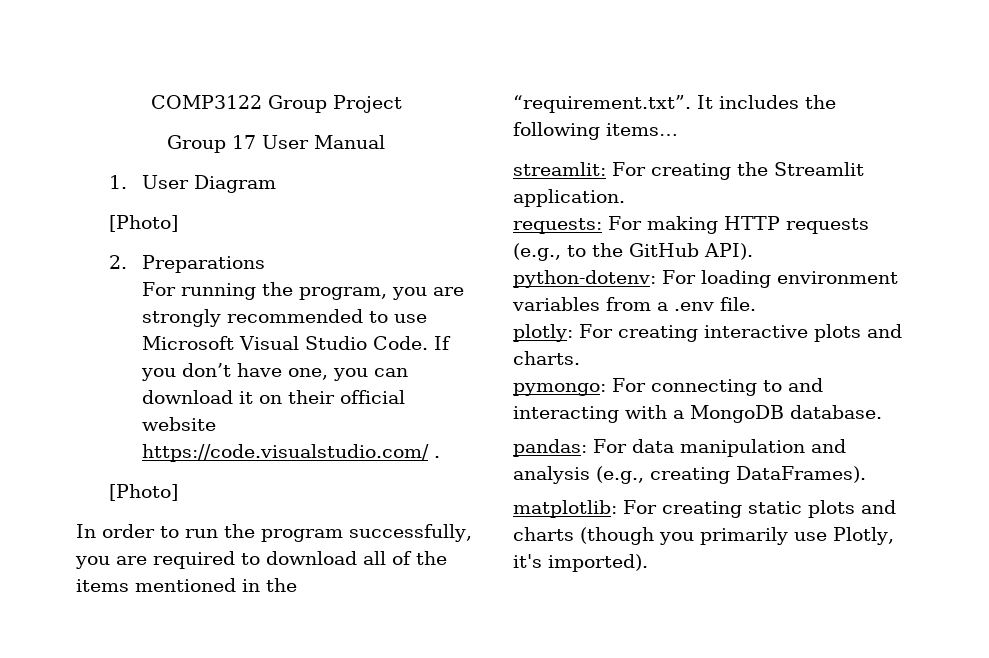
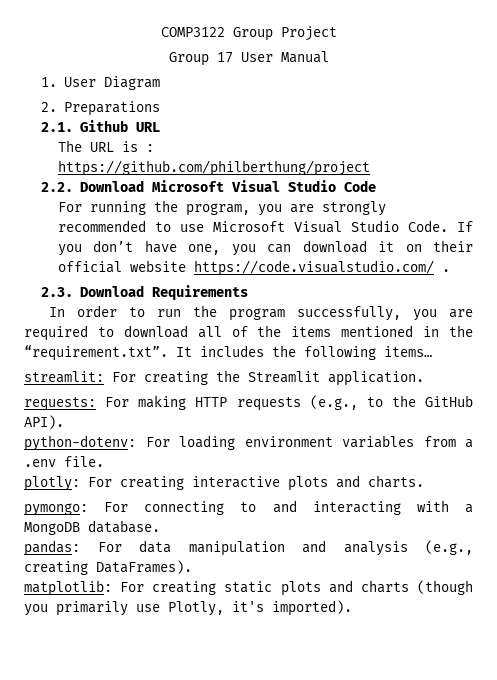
[108,215,178,232] [108,255,265,273] [Photo] // 2. Preparations -> [40,101,160,116] [40,120,160,132] [57,140,154,152] [57,160,370,176] [40,180,376,192] 2. Preparations // 2.1. Github URL // The URL is : https://github.com/philberthung/project // 2.2. Download Microsoft Visual Studio Code
[108,484,178,501] [Photo] -> [40,285,248,300] 2.3. Download Requirements

